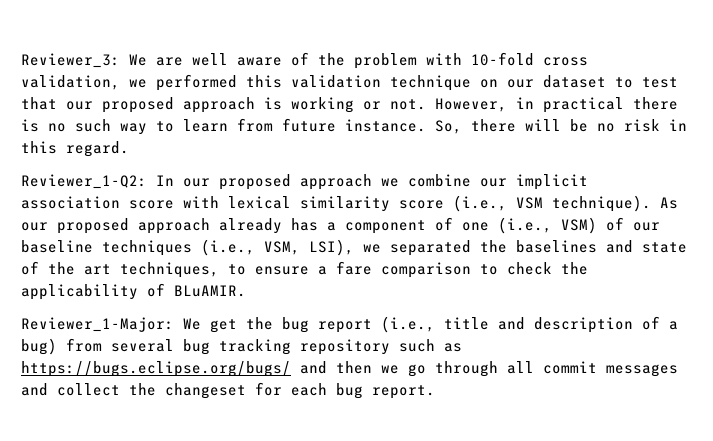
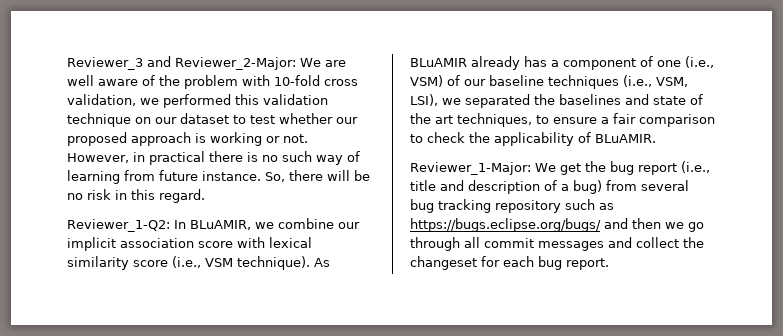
[21,53,120,68] Reviewer_3: -> [67,56,296,70] Reviewer_3 and Reviewer_2-Major:
[21,97,57,110] that -> [279,113,333,124] whether
[156,119,228,132] to learn -> [347,151,360,162] [67,170,120,184] of learning
[183,174,372,190] our proposed approach -> [190,220,251,230] BLuAMIR,
[21,218,210,234] our proposed approach -> [410,58,467,67] BLuAMIR
[336,261,372,275] fare -> [613,113,636,124] fair

